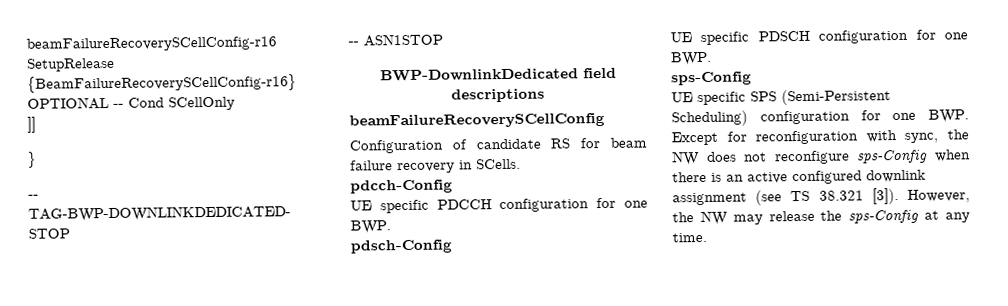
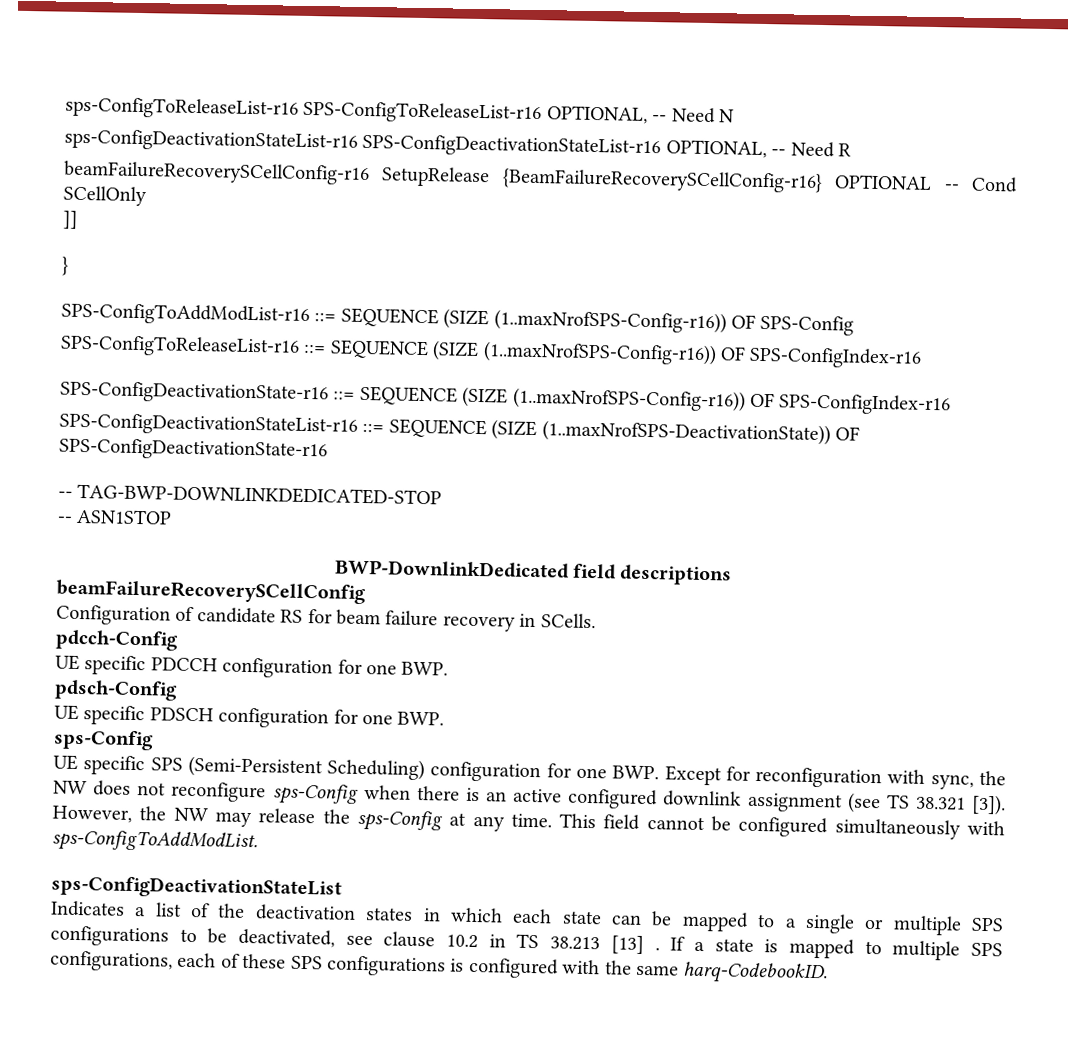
(26, 44) none -> [65,96,734,125] [64,128,851,159] sps-ConfigToReleaseList-r16 SPS-ConfigToReleaseList-r16 OPTIONAL, -- Need N // sps-ConfigDeactivationStateList-r16 SPS-ConfigDeactivationStateList-r16 OPTIONAL, -- Need R //
(37, 159) none -> [61,302,855,336] [60,334,923,369] [60,380,952,416] [59,412,860,446] [59,437,328,462] // SPS-ConfigToAddModList-r16 ::= SEQUENCE (SIZE (1..maxNrofSPS-Config-r16)) OF SPS-Config // SPS-ConfigToReleaseList-r16 ::= SEQUENCE (SIZE (1..maxNrofSPS-Config-r16)) OF SPS-ConfigIndex-r16 // SPS-ConfigDeactivationState-r16 ::= SEQUENCE (SIZE (1..maxNrofSPS-Config-r16)) OF SPS-ConfigIndex-r16 // SPS-ConfigDeactivationStateList-r16 ::= SEQUENCE (SIZE (1..maxNrofSPS-DeactivationState)) OF SPS-ConfigDeactivationState-r16
(707, 237) none -> [559,813,1005,840] [52,829,258,854] [51,875,342,900] [51,900,1004,936] [50,925,1004,961] [50,950,829,985] This field cannot be configured simultaneously with sps-ConfigToAddModList. // sps-ConfigDeactivationStateList // Indicates a list of the deactivation states in which each state can be mapped to a single or multiple SPS configurations to be deactivated, see clause 10.2 in TS 38.213 [13] . If a state is mapped to multiple SPS configurations, each of these SPS configurations is configured with the same harq-CodebookID.

